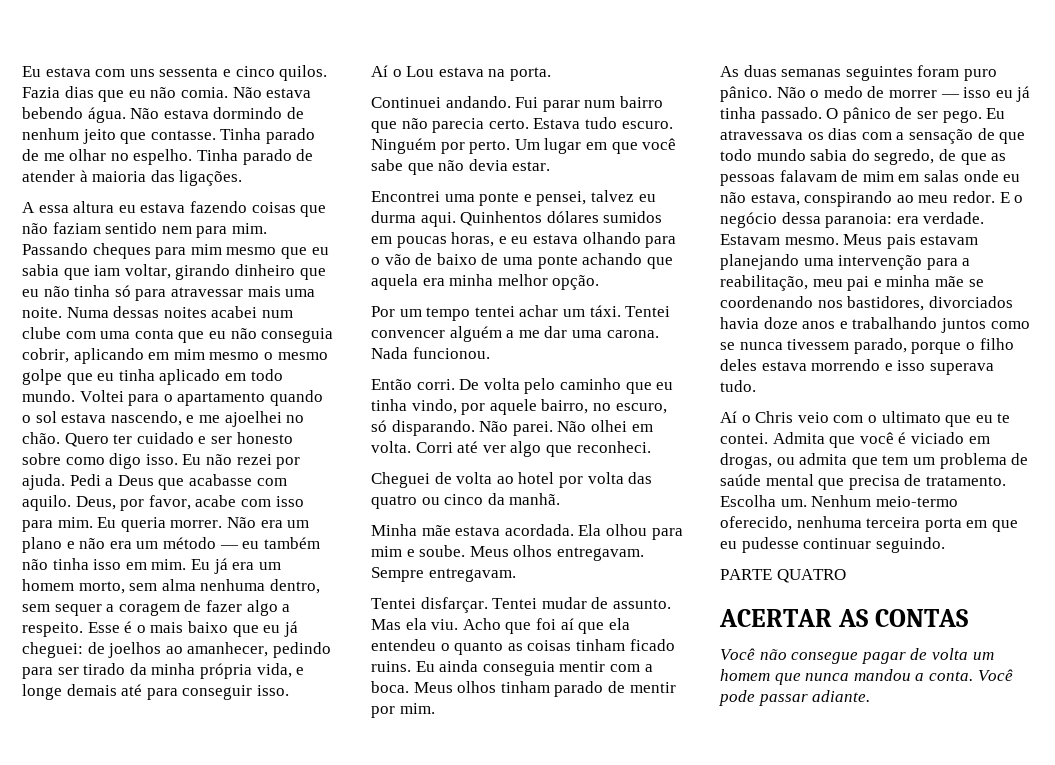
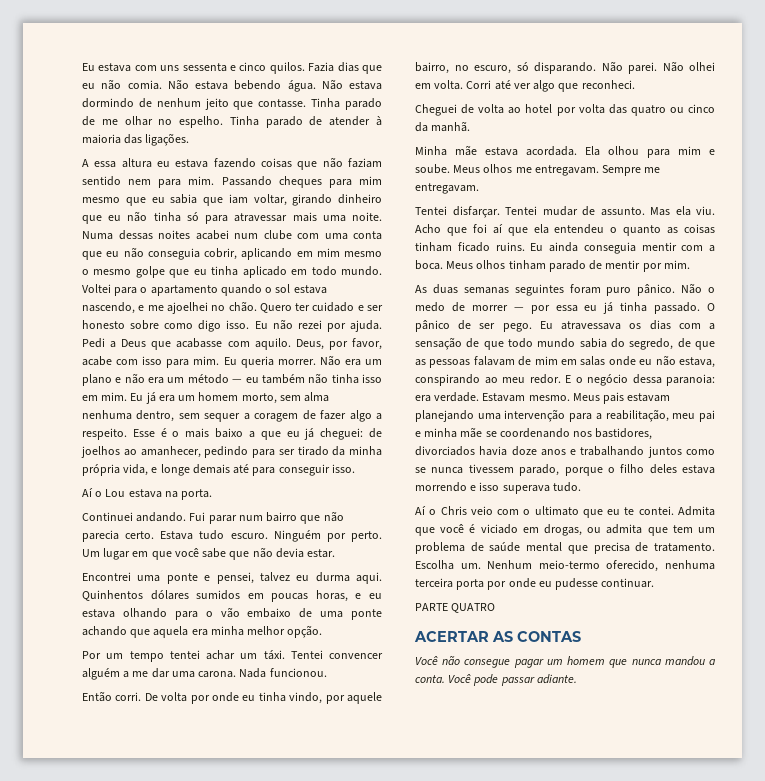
(228, 627) none -> [248,431,255,438] a
[415,253,477,265] de baixo -> [247,608,292,618] embaixo
[524,378,652,394] pelo caminho que -> [190,692,239,704] por onde
(553, 551) none -> [515,167,532,173] me
(424, 574) none -> [644,167,661,173] me
[963,87,992,98] isso -> [530,305,578,314] por essa
[966,520,1018,532] [720,537,945,553] em que eu pudesse continuar seguindo. -> [487,578,655,590] por onde eu pudesse continuar.
[910,648,968,660] de volta -> (544, 663) none

